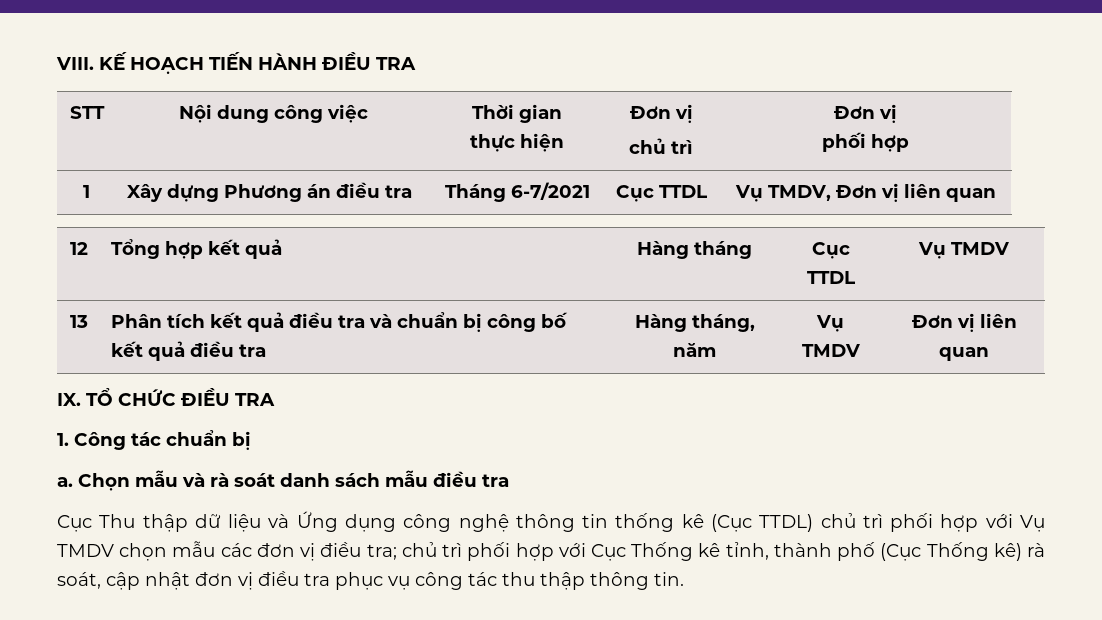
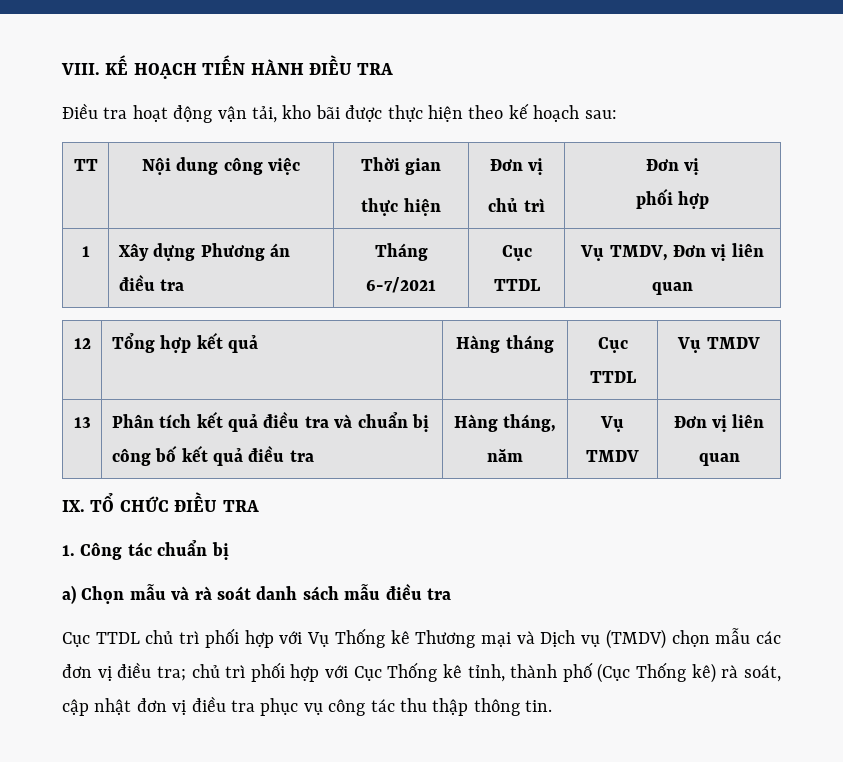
[69,106,105,119] // STT -> [62,103,617,123] [73,159,98,171] // Điều tra hoạt động vận tải, kho bãi được thực hiện theo kế hoạch sau: // TT
[57,477,73,487] a. -> [62,585,76,604] a)
[99,511,814,532] Thu thập dữ liệu và Ứng dụng công nghệ thông tin thống kê (Cục TTDL) -> [95,632,140,644] TTDL
[57,544,114,557] TMDV -> [334,628,666,649] Thống kê Thương mại và Dịch vụ (TMDV)

